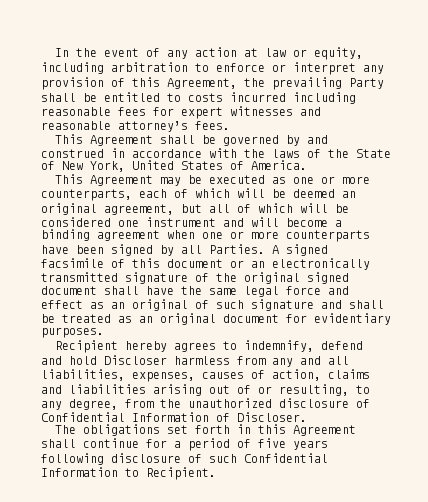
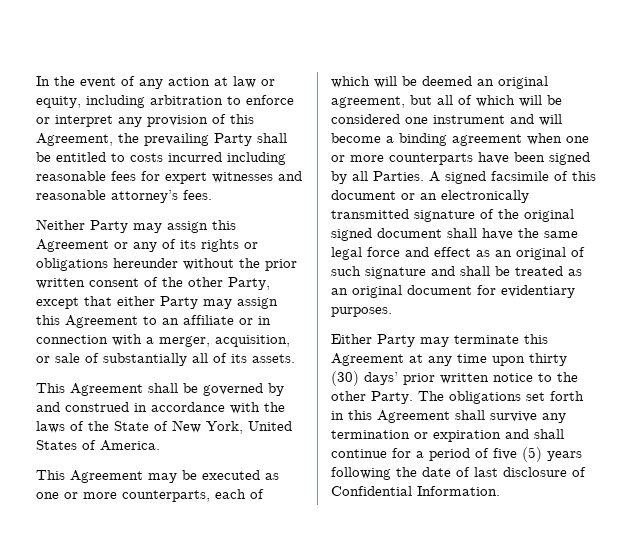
(230, 125) none -> [36,219,236,233] [36,239,258,252] [36,258,297,271] [36,277,270,290] [36,296,278,309] [36,315,271,328] [36,334,290,347] [36,353,295,366] // Neither Party may assign this Agreement or any of its rights or obligations hereunder without the prior written consent of the other Party, except that either Party may assign this Agreement to an affiliate or in connection with a merger, acquisition, or sale of substantially all of its assets.
[55,340,364,353] [41,355,349,367] [41,369,370,382] [41,384,370,396] [41,398,370,410] [41,412,307,422] Recipient hereby agrees to indemnify, defend and hold Discloser harmless from any and all liabilities, expenses, causes of action, claims and liabilities arising out of or resulting, to any degree, from the unauthorized disclosure of Confidential Information of Discloser. // -> [331,334,548,347] [331,353,567,366] [331,371,578,386] [331,391,413,404] Either Party may terminate this Agreement at any time upon thirty (30) days’ prior written notice to the other Party.
(76, 443) none -> [490,411,566,423] [331,429,564,442] survive any termination or expiration and shall
(286, 443) none -> [522,447,542,462] (5)
[111,453,328,463] [41,467,216,480] disclosure of such Confidential Information to Recipient. -> [396,467,586,477] [331,486,500,496] the date of last disclosure of Confidential Information.

